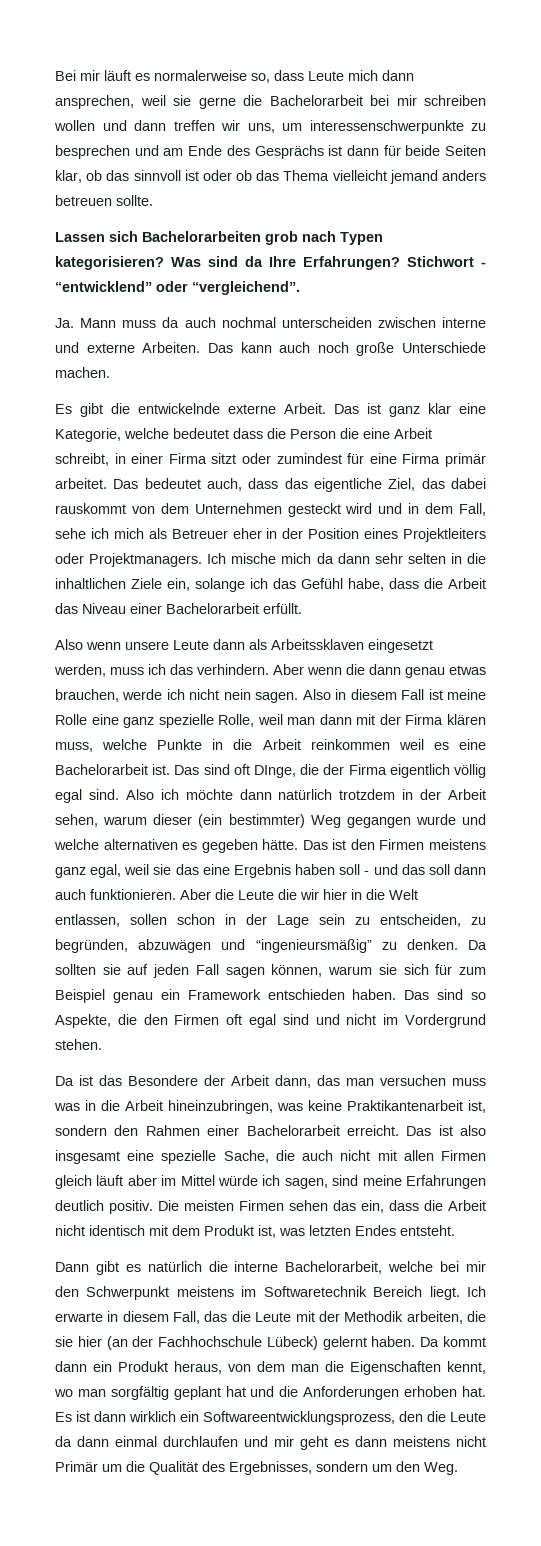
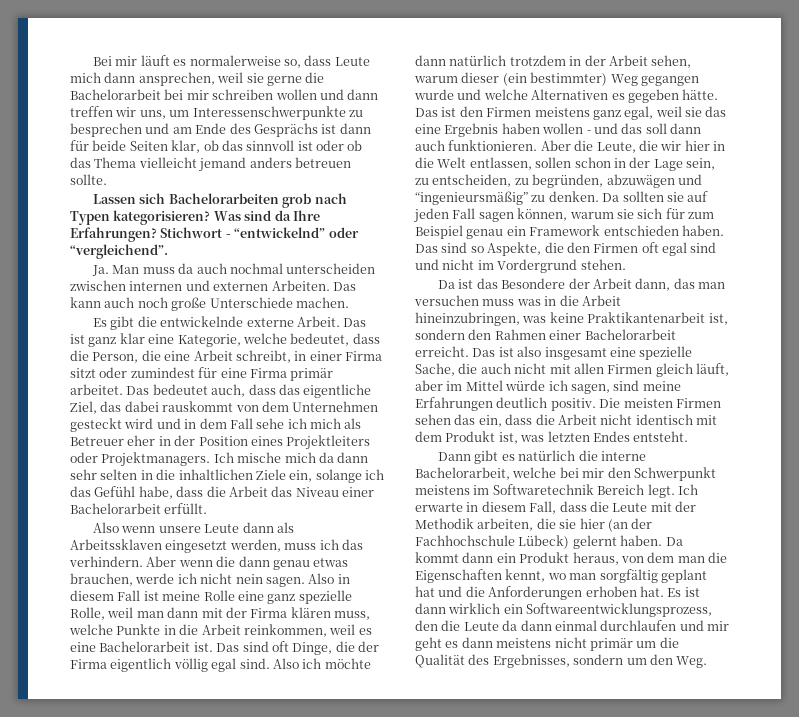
[309,120,464,134] interessenschwerpunkte -> [192,106,346,120] Interessenschwerpunkte
[55,281,152,292] “entwicklend” -> [234,227,326,238] “entwickelnd”
[80,318,117,328] Mann -> [112,265,140,274] Man
[442,317,486,328] [55,342,135,353] interne und externe -> [129,280,269,291] internen und externen
[173,428,336,439] bedeutet dass die Person -> [290,333,380,346] [70,350,139,363] bedeutet, dass die Person,
[459,503,487,516] Fall, -> [229,418,253,429] Fall
[310,739,390,750] reinkommen -> [243,624,327,637] reinkommen,
[253,765,296,778] DInge, -> [292,642,333,655] Dinge,
[103,839,178,850] alternativen -> [531,89,609,100] Alternativen
[339,864,361,875] soll -> [542,123,584,134] wollen
[238,890,274,900] Leute -> [596,142,636,153] Leute,
[319,914,345,925] sein -> [686,158,715,170] sein,
[96,1175,124,1186] läuft -> [696,363,729,376] läuft,
[429,1286,460,1300] liegt. -> [647,484,675,498] legt.
[204,1311,228,1322] das -> [559,501,587,512] dass
[55,1461,98,1472] Primär -> [589,638,633,651] primär

